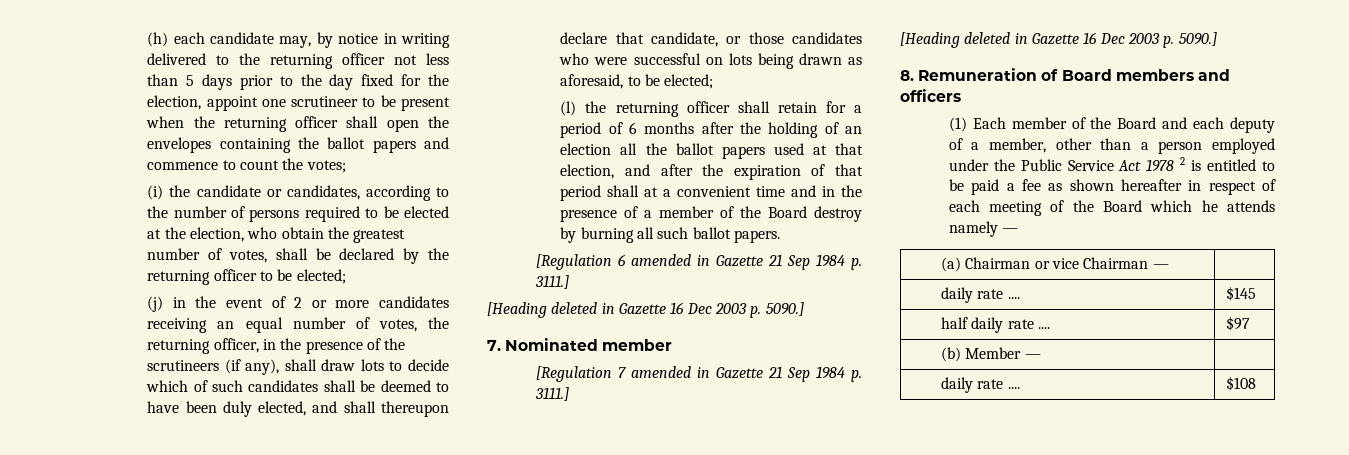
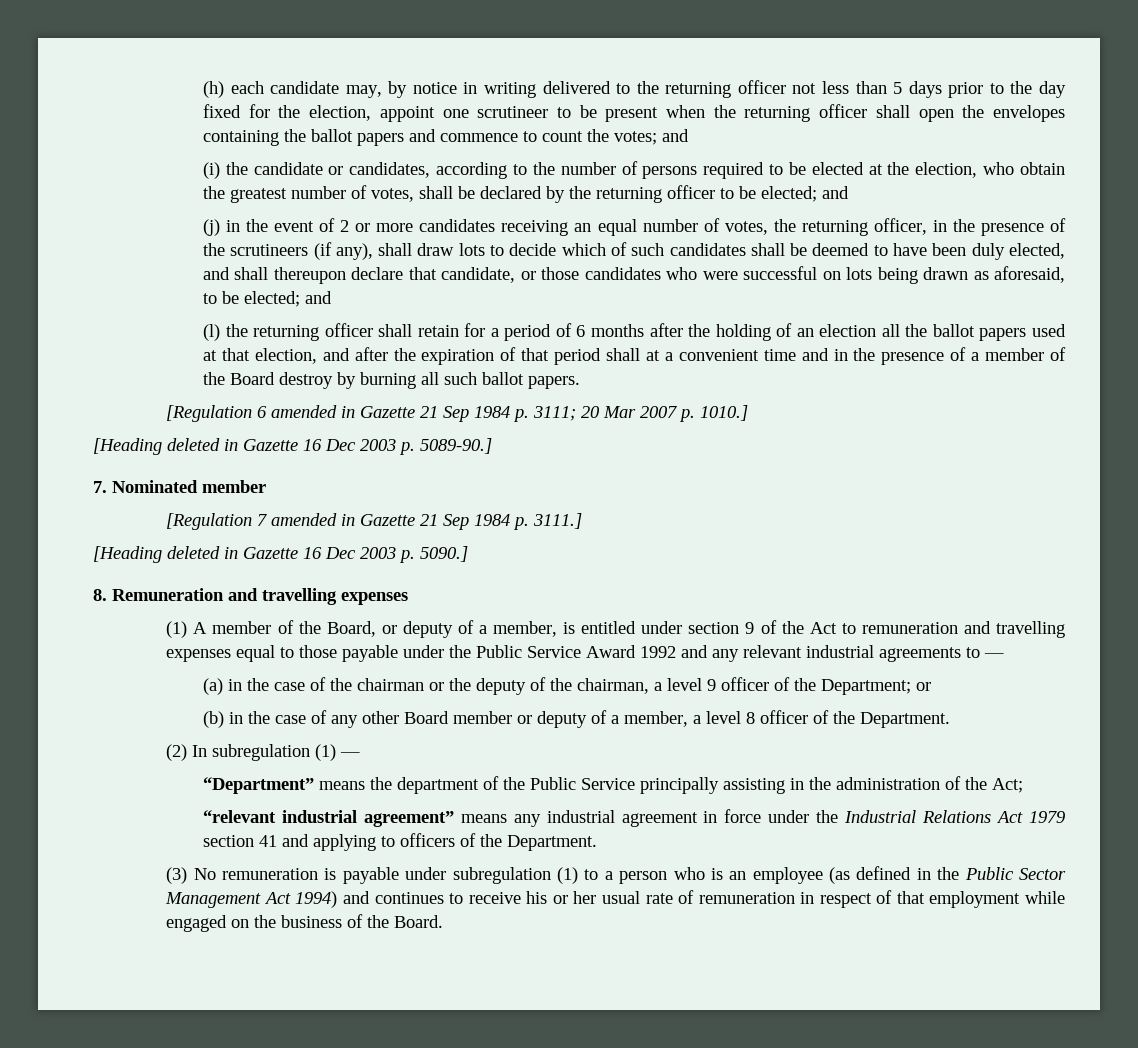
(346, 166) none -> [661,129,689,142] and
(346, 276) none -> [821,186,849,199] and
(714, 81) none -> [304,291,332,304] and
[534,275,569,289] [487,302,804,318] 3111.] // [Heading deleted in Gazette 16 Dec 2003 p. 5090.] -> [533,405,749,422] [93,438,492,455] 3111; 20 Mar 2007 p. 1010.] // [Heading deleted in Gazette 16 Dec 2003 p. 5089-90.]
[1041,69,1230,81] [900,89,961,102] [948,117,1275,133] [948,138,1275,154] [948,157,1275,172] [948,179,1276,195] [948,200,1275,216] [948,221,1019,237] [940,257,1169,272] [940,287,1020,303] [1225,286,1256,301] [940,317,1050,333] [1225,316,1250,331] [940,347,1041,362] [940,377,1020,393] [1225,376,1256,391] of Board members and officers // (1) Each member of the Board and each deputy of a member, other than a person employed under the Public Service Act 1978 2 is entitled to be paid a fee as shown hereafter in respect of each meeting of the Board which he attends namely — // (a) Chairman or vice Chairman — | // daily rate .... | $145 // half daily rate .... | $97 // (b) Member — | // daily rate .... | $108 -> [228,588,408,605] [166,620,1065,638] [166,645,1005,662] [202,677,931,695] [202,710,950,728] [166,744,361,761] [202,776,1023,794] [202,809,1065,827] [202,833,597,851] [166,866,1067,884] [165,890,1066,908] [166,914,444,932] and travelling expenses // (1) A member of the Board, or deputy of a member, is entitled under section 9 of the Act to remuneration and travelling expenses equal to those payable under the Public Service Award 1992 and any relevant industrial agreements to — // (a) in the case of the chairman or the deputy of the chairman, a level 9 officer of the Department; or // (b) in the case of any other Board member or deputy of a member, a level 8 officer of the Department. // (2) In subregulation (1) — // “Department” means the department of the Public Service principally assisting in the administration of the Act; // “relevant industrial agreement” means any industrial agreement in force under the Industrial Relations Act 1979 section 41 and applying to officers of the Department. // (3) No remuneration is payable under subregulation (1) to a person who is an employee (as defined in the Public Sector Management Act 1994) and continues to receive his or her usual rate of remuneration in respect of that employment while engaged on the business of the Board.

